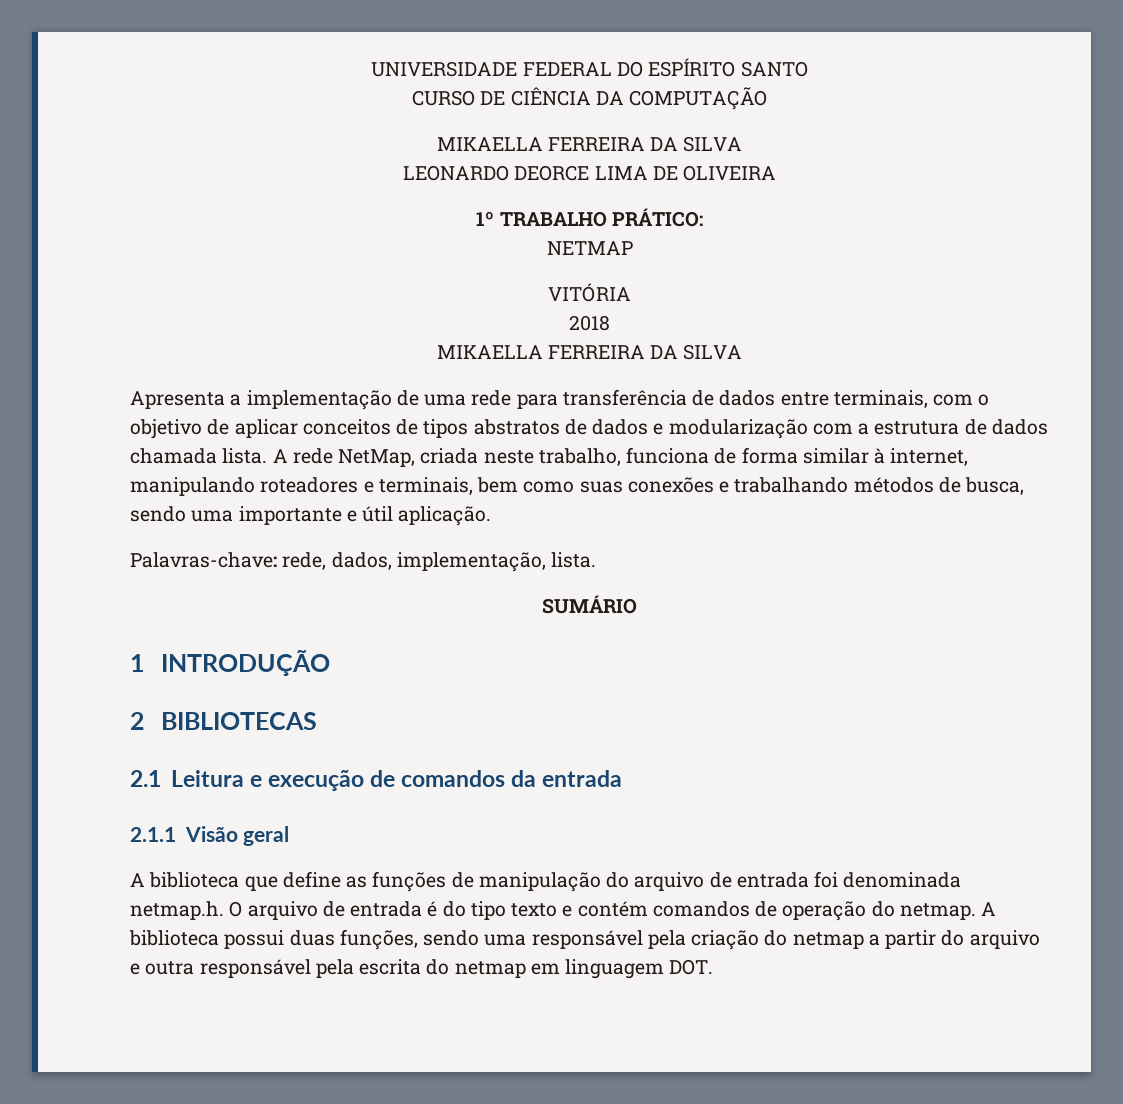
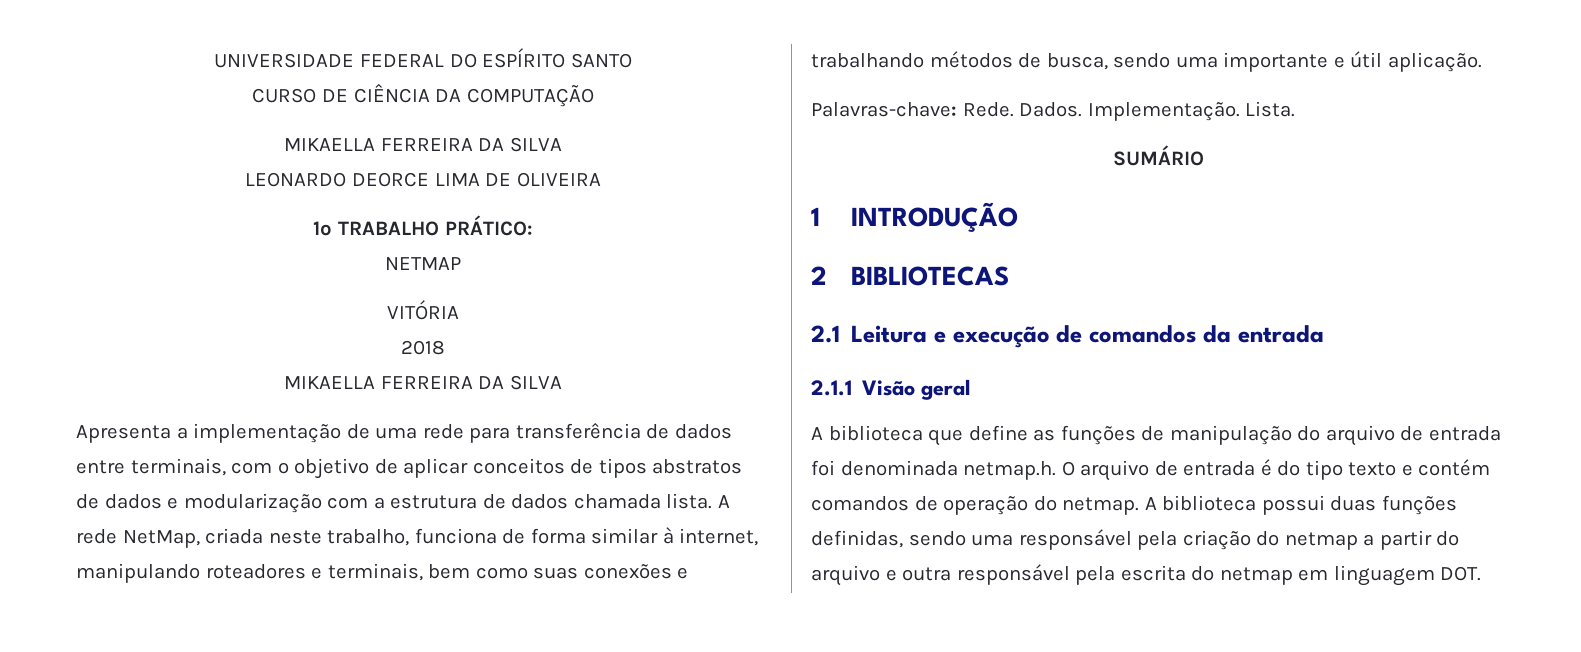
[282,552,597,572] rede, dados, implementação, lista. -> [962,101,1296,121] Rede. Dados. Implementação. Lista.
[339,929,418,950] funções, -> [1381,495,1457,515] [811,530,903,548] funções definidas,

